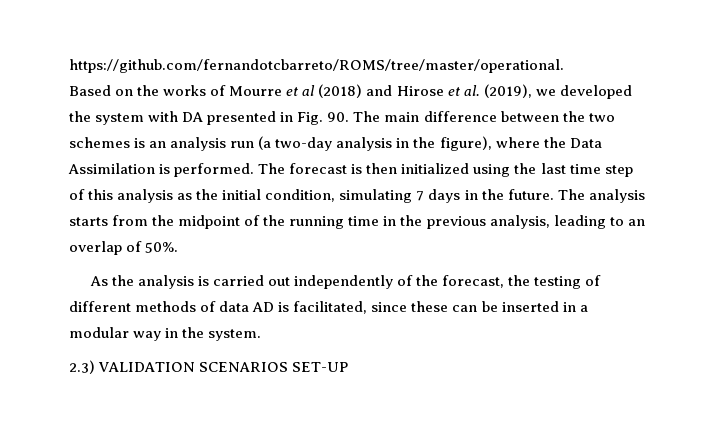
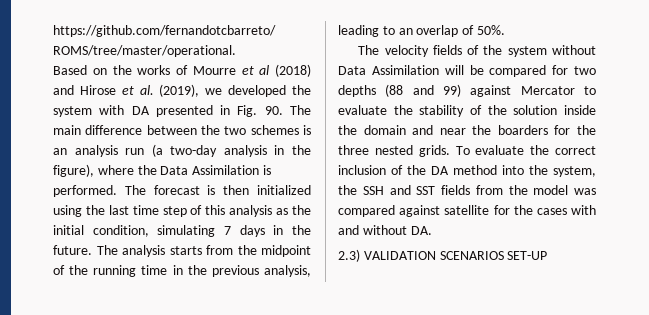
[89,275,602,289] [69,301,588,314] [69,327,262,341] As the analysis is carried out independently of the forecast, the testing of different methods of data AD is facilitated, since these can be inserted in a modular way in the system. -> [358,45,596,57] [338,65,596,77] [338,84,596,97] [338,105,596,117] [338,125,596,135] [338,145,596,157] [338,165,596,177] [338,185,596,195] [338,205,596,217] [338,225,432,235] The velocity fields of the system without Data Assimilation will be compared for two depths (88 and 99) against Mercator to evaluate the stability of the solution inside the domain and near the boarders for the three nested grids. To evaluate the correct inclusion of the DA method into the system, the SSH and SST fields from the model was compared against satellite for the cases with and without DA.

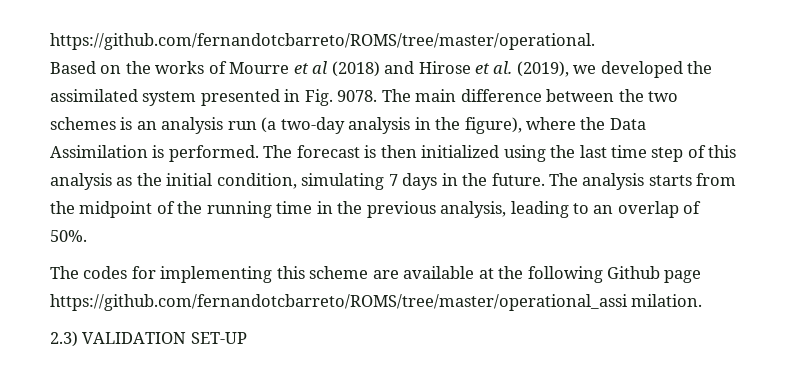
[53,105,150,117] system with DA -> [50,89,197,106] assimilated system
[264,106,283,115] 90. -> [337,90,378,102] 9078.
[384,45,596,57] [338,65,596,77] [338,84,596,97] [338,105,596,117] [338,125,596,135] [338,145,596,157] [338,165,596,177] [338,185,596,195] [338,205,596,217] [338,225,432,235] velocity fields of the system without Data Assimilation will be compared for two depths (88 and 99) against Mercator to evaluate the stability of the solution inside the domain and near the boarders for the three nested grids. To evaluate the correct inclusion of the DA method into the system, the SSH and SST fields from the model was compared against satellite for the cases with and without DA. -> [83,266,702,283] [50,294,703,311] codes for implementing this scheme are available at the following Github page https://github.com/fernandotcbarreto/ROMS/tree/master/operational_assi milation.
[439,251,504,260] SCENARIOS -> (187, 338) none

